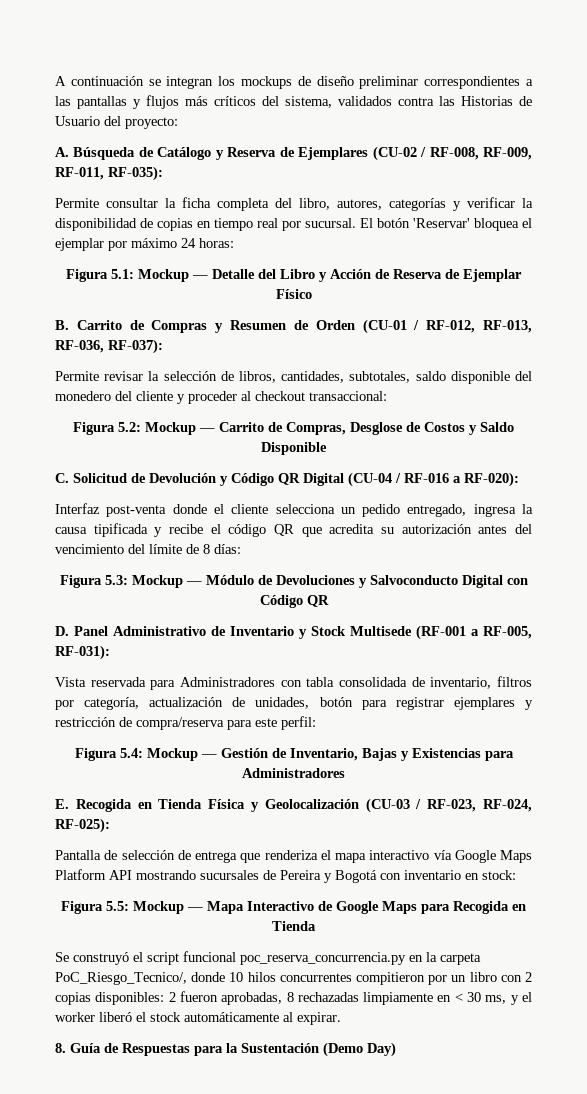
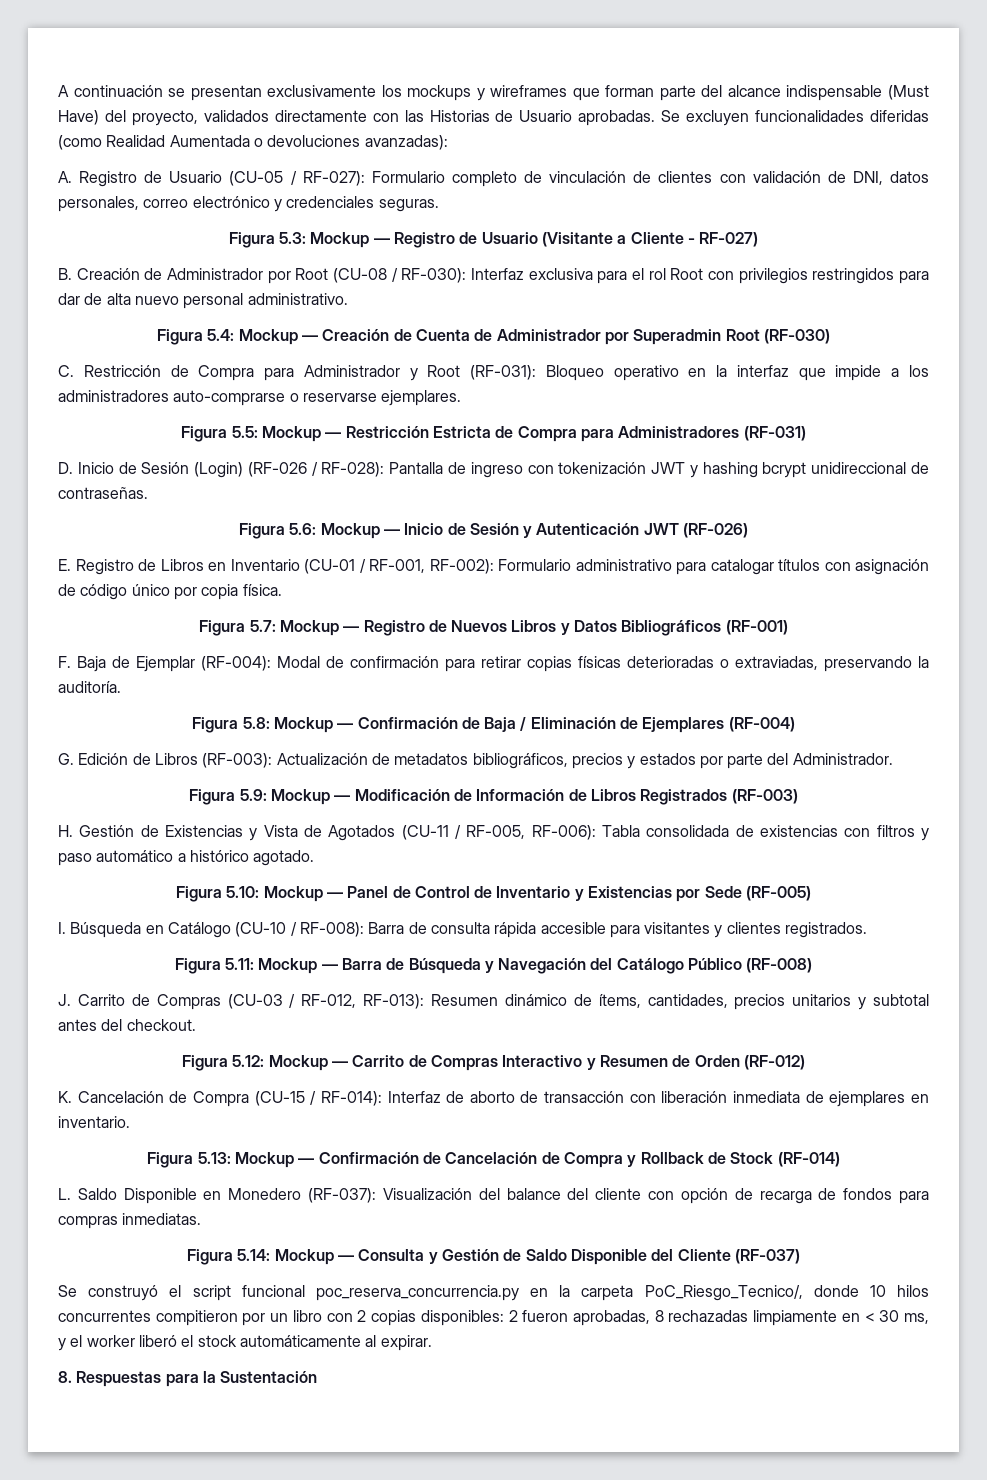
[166,76,533,89] [55,95,532,109] [55,116,178,129] [55,146,532,161] [55,166,163,181] [55,197,533,211] [55,218,532,231] [55,238,234,251] [66,269,522,282] [275,289,312,299] [55,319,532,334] [55,339,163,354] [55,371,532,384] [55,391,387,404] [73,422,514,435] [261,442,327,455] [55,472,519,487] [55,503,533,517] [55,523,532,537] [55,544,241,554] [59,575,528,588] [259,595,329,608] [55,625,532,640] [55,645,110,660] [55,676,532,690] [55,697,533,710] [55,716,316,730] [74,748,514,761] [242,768,345,778] [55,798,532,813] [55,818,110,833] [55,850,532,863] [55,869,516,883] [61,901,526,914] [272,921,316,931] integran los mockups de diseño preliminar correspondientes a las pantallas y flujos más críticos del sistema, validados contra las Historias de Usuario del proyecto: // A. Búsqueda de Catálogo y Reserva de Ejemplares (CU-02 / RF-008, RF-009, RF-011, RF-035): // Permite consultar la ficha completa del libro, autores, categorías y verificar la disponibilidad de copias en tiempo real por sucursal. El botón 'Reservar' bloquea el ejemplar por máximo 24 horas: // Figura 5.1: Mockup — Detalle del Libro y Acción de Reserva de Ejemplar Físico // B. Carrito de Compras y Resumen de Orden (CU-01 / RF-012, RF-013, RF-036, RF-037): // Permite revisar la selección de libros, cantidades, subtotales, saldo disponible del monedero del cliente y proceder al checkout transaccional: // Figura 5.2: Mockup — Carrito de Compras, Desglose de Costos y Saldo Disponible // C. Solicitud de Devolución y Código QR Digital (CU-04 / RF-016 a RF-020): // Interfaz post-venta donde el cliente selecciona un pedido entregado, ingresa la causa tipificada y recibe el código QR que acredita su autorización antes del vencimiento del límite de 8 días: // Figura 5.3: Mockup — Módulo de Devoluciones y Salvoconducto Digital con Código QR // D. Panel Administrativo de Inventario y Stock Multisede (RF-001 a RF-005, RF-031): // Vista reservada para Administradores con tabla consolidada de inventario, filtros por categoría, actualización de unidades, botón para registrar ejemplares y restricción de compra/reserva para este perfil: // Figura 5.4: Mockup — Gestión de Inventario, Bajas y Existencias para Administradores // E. Recogida en Tienda Física y Geolocalización (CU-03 / RF-023, RF-024, RF-025): // Pantalla de selección de entrega que renderiza el mapa interactivo vía Google Maps Platform API mostrando sucursales de Pereira y Bogotá con inventario en stock: // Figura 5.5: Mockup — Mapa Interactivo de Google Maps para Recogida en Tienda -> [190,85,929,101] [58,110,930,126] [58,135,448,150] [58,171,930,187] [58,196,439,212] [228,232,759,248] [58,268,929,284] [58,293,348,309] [157,329,830,345] [58,365,929,381] [58,390,462,406] [181,426,806,442] [58,462,930,478] [58,487,148,499] [238,523,749,539] [58,559,929,575] [58,584,282,600] [199,620,788,636] [58,656,929,672] [58,681,121,693] [192,717,795,733] [58,753,893,769] [189,789,798,805] [58,825,930,841] [58,850,315,866] [175,886,812,902] [58,922,868,938] [174,958,813,974] [58,994,929,1010] [58,1019,196,1031] [182,1055,805,1071] [58,1091,929,1107] [58,1116,130,1128] [147,1152,840,1168] [58,1188,930,1204] [58,1213,202,1229] [187,1249,800,1265] presentan exclusivamente los mockups y wireframes que forman parte del alcance indispensable (Must Have) del proyecto, validados directamente con las Historias de Usuario aprobadas. Se excluyen funcionalidades diferidas (como Realidad Aumentada o devoluciones avanzadas): // A. Registro de Usuario (CU-05 / RF-027): Formulario completo de vinculación de clientes con validación de DNI, datos personales, correo electrónico y credenciales seguras. // Figura 5.3: Mockup — Registro de Usuario (Visitante a Cliente - RF-027) // B. Creación de Administrador por Root (CU-08 / RF-030): Interfaz exclusiva para el rol Root con privilegios restringidos para dar de alta nuevo personal administrativo. // Figura 5.4: Mockup — Creación de Cuenta de Administrador por Superadmin Root (RF-030) // C. Restricción de Compra para Administrador y Root (RF-031): Bloqueo operativo en la interfaz que impide a los administradores auto-comprarse o reservarse ejemplares. // Figura 5.5: Mockup — Restricción Estricta de Compra para Administradores (RF-031) // D. Inicio de Sesión (Login) (RF-026 / RF-028): Pantalla de ingreso con tokenización JWT y hashing bcrypt unidireccional de contraseñas. // Figura 5.6: Mockup — Inicio de Sesión y Autenticación JWT (RF-026) // E. Registro de Libros en Inventario (CU-01 / RF-001, RF-002): Formulario administrativo para catalogar títulos con asignación de código único por copia física. // Figura 5.7: Mockup — Registro de Nuevos Libros y Datos Bibliográficos (RF-001) // F. Baja de Ejemplar (RF-004): Modal de confirmación para retirar copias físicas deterioradas o extraviadas, preservando la auditoría. // Figura 5.8: Mockup — Confirmación de Baja / Eliminación de Ejemplares (RF-004) // G. Edición de Libros (RF-003): Actualización de metadatos bibliográficos, precios y estados por parte del Administrador. // Figura 5.9: Mockup — Modificación de Información de Libros Registrados (RF-003) // H. Gestión de Existencias y Vista de Agotados (CU-11 / RF-005, RF-006): Tabla consolidada de existencias con filtros y paso automático a histórico agotado. // Figura 5.10: Mockup — Panel de Control de Inventario y Existencias por Sede (RF-005) // I. Búsqueda en Catálogo (CU-10 / RF-008): Barra de consulta rápida accesible para visitantes y clientes registrados. // Figura 5.11: Mockup — Barra de Búsqueda y Navegación del Catálogo Público (RF-008) // J. Carrito de Compras (CU-03 / RF-012, RF-013): Resumen dinámico de ítems, cantidades, precios unitarios y subtotal antes del checkout. // Figura 5.12: Mockup — Carrito de Compras Interactivo y Resumen de Orden (RF-012) // K. Cancelación de Compra (CU-15 / RF-014): Interfaz de aborto de transacción con liberación inmediata de ejemplares en inventario. // Figura 5.13: Mockup — Confirmación de Cancelación de Compra y Rollback de Stock (RF-014) // L. Saldo Disponible en Monedero (RF-037): Visualización del balance del cliente con opción de recarga de fondos para compras inmediatas. // Figura 5.14: Mockup — Consulta y Gestión de Saldo Disponible del Cliente (RF-037)
[70,1043,119,1053] Guía de -> (72, 1377) none
[323,1042,396,1057] (Demo Day) -> (318, 1377) none

